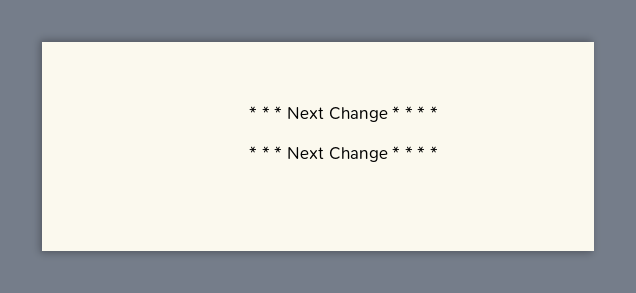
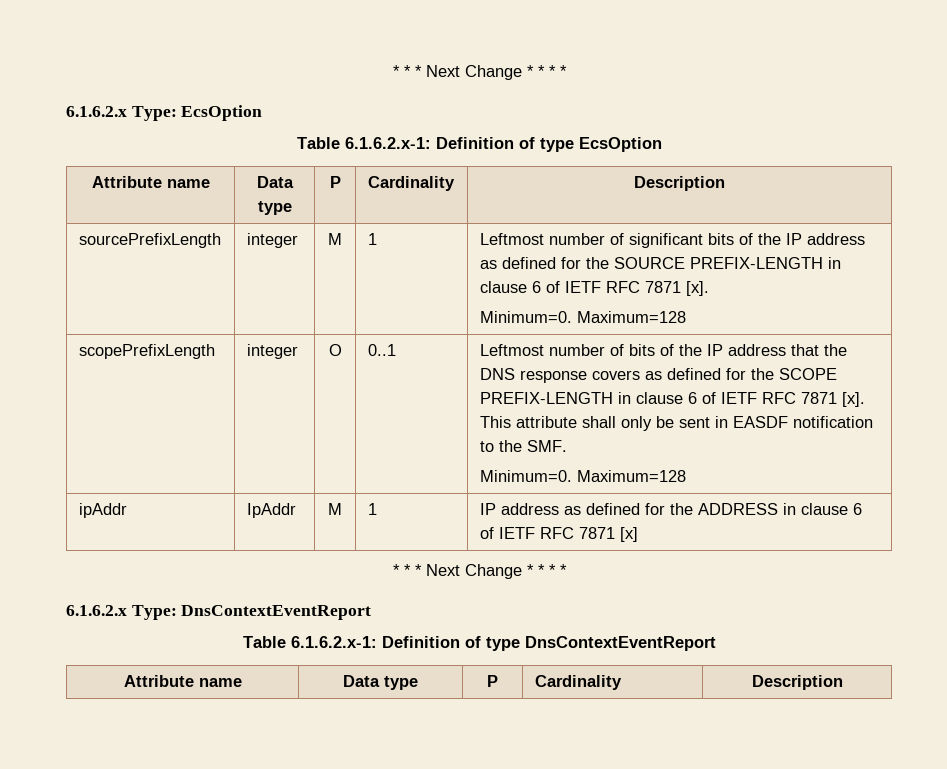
[249,106,438,122] [249,146,438,162] * * * Next Change * * * * // * * * Next Change * * * * -> [392,65,567,80] [66,105,263,121] [296,137,662,152] [91,176,210,188] [256,176,294,188] [257,201,292,215] [329,176,341,188] [367,176,455,191] [634,176,725,191] [78,233,221,248] [246,233,298,248] [328,233,342,245] [367,233,377,245] [479,233,865,248] [479,257,841,269] [479,281,709,296] [479,311,686,323] [78,344,215,359] [246,344,298,359] [328,344,342,356] [367,344,396,356] [479,344,847,356] [479,368,837,383] [479,392,865,407] [479,416,873,431] [479,440,567,452] [479,470,686,482] [78,503,127,518] [246,503,296,518] [328,503,342,515] [367,503,377,515] [479,503,862,515] [479,527,638,542] [392,564,567,579] [66,605,372,620] [242,636,716,651] [123,675,242,687] [343,675,418,690] [487,675,498,687] [534,675,622,690] [751,675,843,690] * * * Next Change * * * * // 6.1.6.2.x Type: EcsOption // Table 6.1.6.2.x-1: Definition of type EcsOption // Attribute name | Data type | P | Cardinality | Description // sourcePrefixLength | integer | M | 1 | Leftmost number of significant bits of the IP address as defined for the SOURCE PREFIX-LENGTH in clause 6 of IETF RFC 7871 [x]. // Minimum=0. Maximum=128 // scopePrefixLength | integer | O | 0..1 | Leftmost number of bits of the IP address that the DNS response covers as defined for the SCOPE PREFIX-LENGTH in clause 6 of IETF RFC 7871 [x]. This attribute shall only be sent in EASDF notification to the SMF. // Minimum=0. Maximum=128 // ipAddr | IpAddr | M | 1 | IP address as defined for the ADDRESS in clause 6 of IETF RFC 7871 [x] // * * * Next Change * * * * // 6.1.6.2.x Type: DnsContextEventReport // Table 6.1.6.2.x-1: Definition of type DnsContextEventReport // Attribute name | Data type | P | Cardinality | Description

